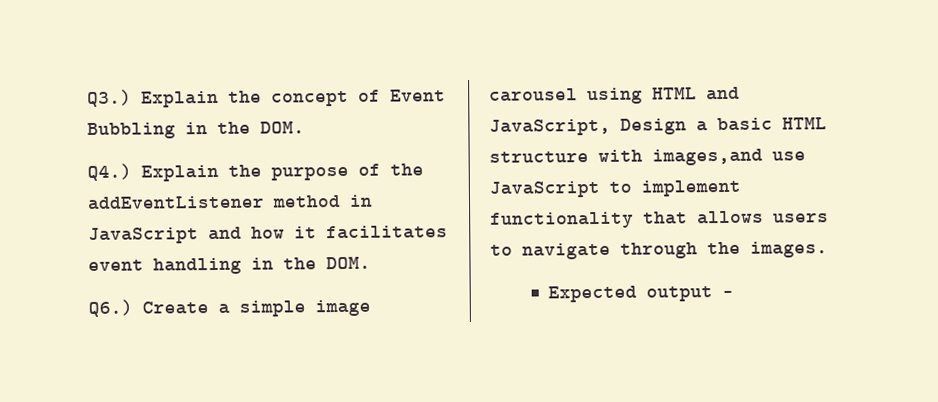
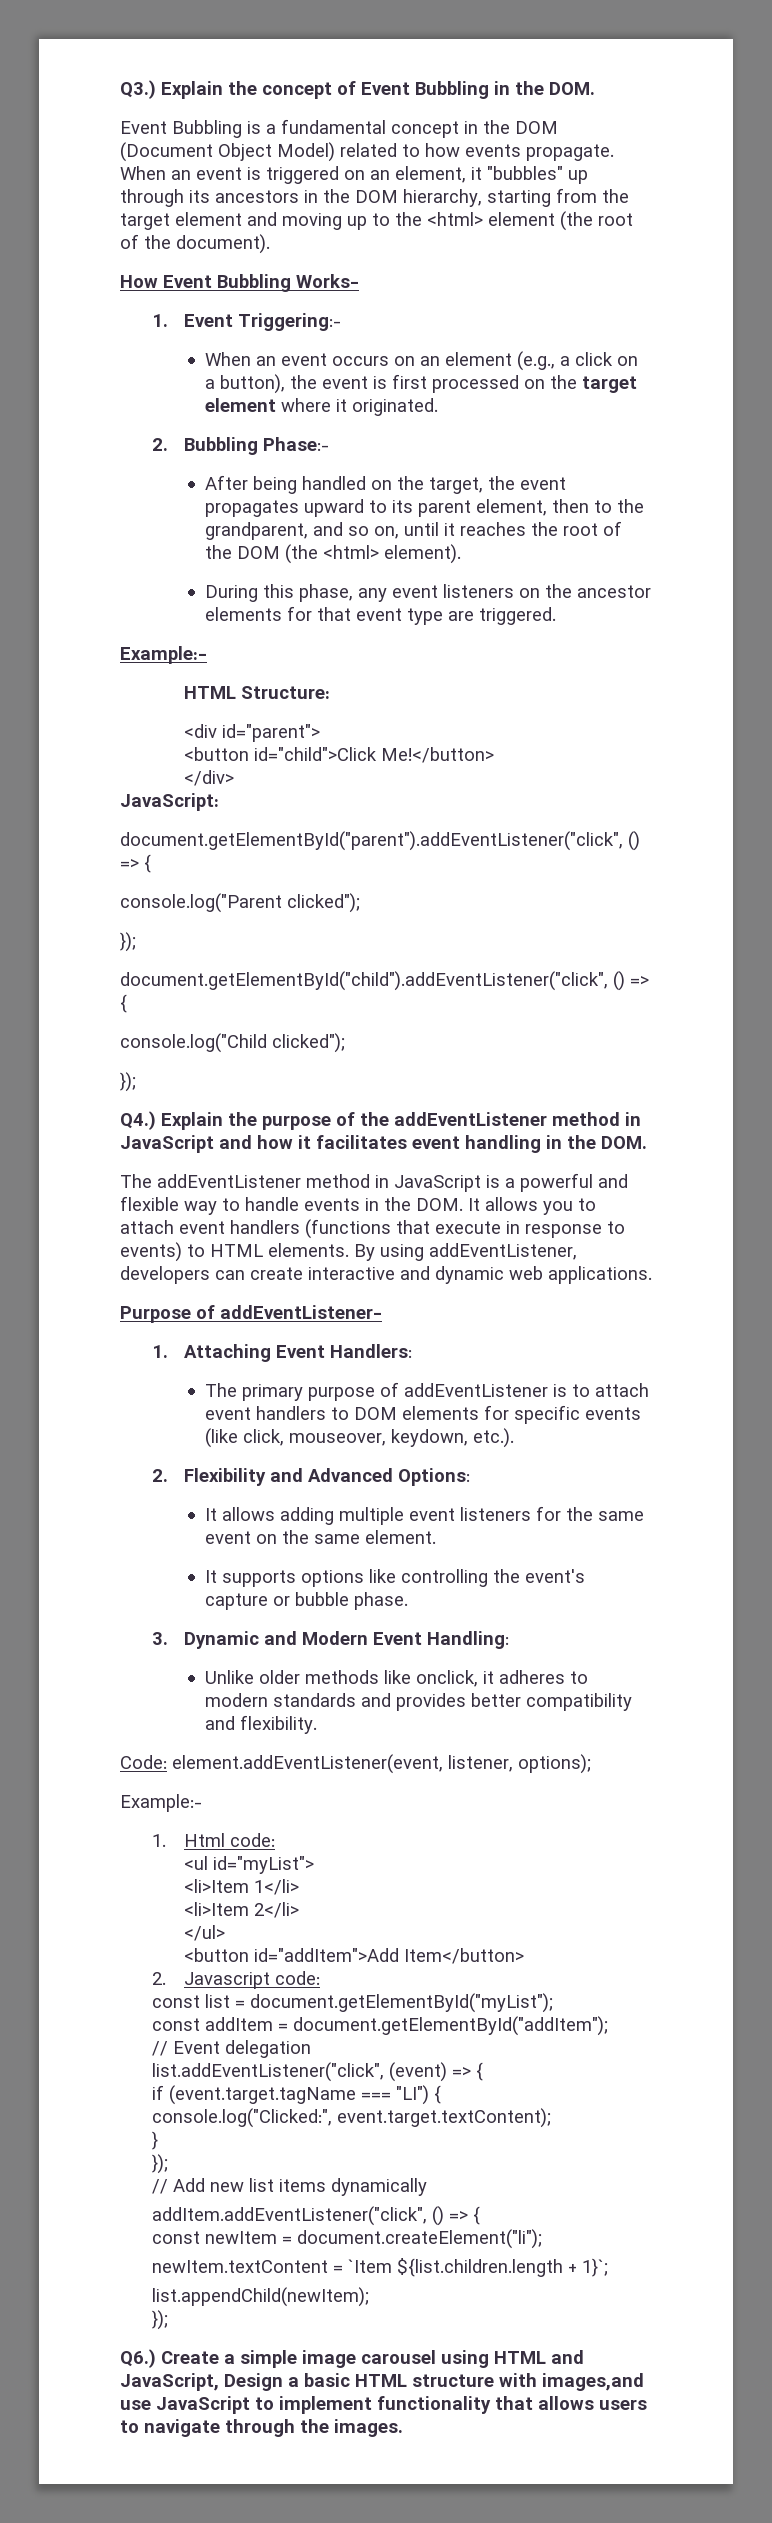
(305, 127) none -> [120,119,558,138] [120,142,614,162] [120,166,588,184] [120,188,629,207] [120,211,633,231] [120,234,270,254] [120,274,359,292] [152,313,342,331] [204,351,638,371] [204,374,637,394] [204,398,438,416] [152,437,330,455] [204,475,566,494] [204,499,644,517] [204,521,622,540] [204,544,461,564] [204,584,651,602] [204,606,556,625] [120,646,207,664] [184,686,331,699] [184,724,321,742] [184,747,495,763] [184,770,235,786] [120,793,219,811] [120,831,640,851] [120,854,151,873] [120,893,360,913] [120,932,136,952] [120,971,649,991] [120,994,127,1013] [120,1033,345,1053] [120,1072,136,1092] // Event Bubbling is a fundamental concept in the DOM (Document Object Model) related to how events propagate. When an event is triggered on an element, it "bubbles" up through its ancestors in the DOM hierarchy, starting from the target element and moving up to the <html> element (the root of the document). // How Event Bubbling Works- // 1. Event Triggering:- // When an event occurs on an element (e.g., a click on a button), the event is first processed on the target element where it originated. // 2. Bubbling Phase:- // After being handled on the target, the event propagates upward to its parent element, then to the grandparent, and so on, until it reaches the root of the DOM (the <html> element). // During this phase, any event listeners on the ancestor elements for that event type are triggered. // Example:- // HTML Structure: // <div id="parent"> // <button id="child">Click Me!</button> // </div> // JavaScript: // document.getElementById("parent").addEventListener("click", () => { // console.log("Parent clicked"); // }); // document.getElementById("child").addEventListener("click", () => { // console.log("Child clicked"); // });
(371, 263) none -> [120,1173,628,1192] [120,1196,596,1215] [120,1219,625,1239] [120,1242,577,1262] [120,1266,652,1284] [120,1305,382,1323] [152,1344,413,1362] [204,1382,649,1401] [204,1405,641,1424] [204,1428,514,1448] [152,1468,471,1486] [204,1506,644,1525] [204,1530,436,1544] [204,1569,585,1587] [204,1592,408,1610] [152,1631,510,1649] [204,1670,588,1687] [204,1693,632,1711] [204,1715,317,1734] [120,1754,591,1774] [120,1794,202,1812] [152,1833,276,1847] [184,1856,315,1874] [184,1879,300,1895] [184,1902,300,1918] [184,1925,226,1941] [184,1948,525,1964] [152,1971,321,1989] [152,1993,554,2013] [152,2016,609,2036] [152,2040,312,2058] [152,2062,484,2082] [152,2085,442,2105] [152,2108,552,2128] [152,2131,159,2150] [152,2154,169,2174] [152,2178,428,2196] [152,2206,481,2226] [152,2229,543,2249] [152,2258,609,2277] [152,2287,370,2307] [152,2310,169,2330] // The addEventListener method in JavaScript is a powerful and flexible way to handle events in the DOM. It allows you to attach event handlers (functions that execute in response to events) to HTML elements. By using addEventListener, developers can create interactive and dynamic web applications. // Purpose of addEventListener- // 1. Attaching Event Handlers: // The primary purpose of addEventListener is to attach event handlers to DOM elements for specific events (like click, mouseover, keydown, etc.). // 2. Flexibility and Advanced Options: // It allows adding multiple event listeners for the same event on the same element. // It supports options like controlling the event's capture or bubble phase. // 3. Dynamic and Modern Event Handling: // Unlike older methods like onclick, it adheres to modern standards and provides better compatibility and flexibility. // Code: element.addEventListener(event, listener, options); // Example:- // 1. Html code: // <ul id="myList"> // <li>Item 1</li> // <li>Item 2</li> // </ul> // <button id="addItem">Add Item</button> // 2. Javascript code: // const list = document.getElementById("myList"); // const addItem = document.getElementById("addItem"); // // Event delegation // list.addEventListener("click", (event) => { // if (event.target.tagName === "LI") { // console.log("Clicked:", event.target.textContent); // } // }); // // Add new list items dynamically // addItem.addEventListener("click", () => { // const newItem = document.createElement("li"); // newItem.textContent = `Item ${list.children.length + 1}`; // list.appendChild(newItem); // });
[548,285,735,303] // Expected output - -> (403, 2428) none

